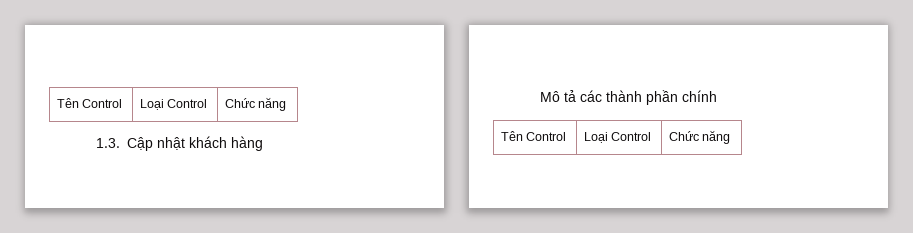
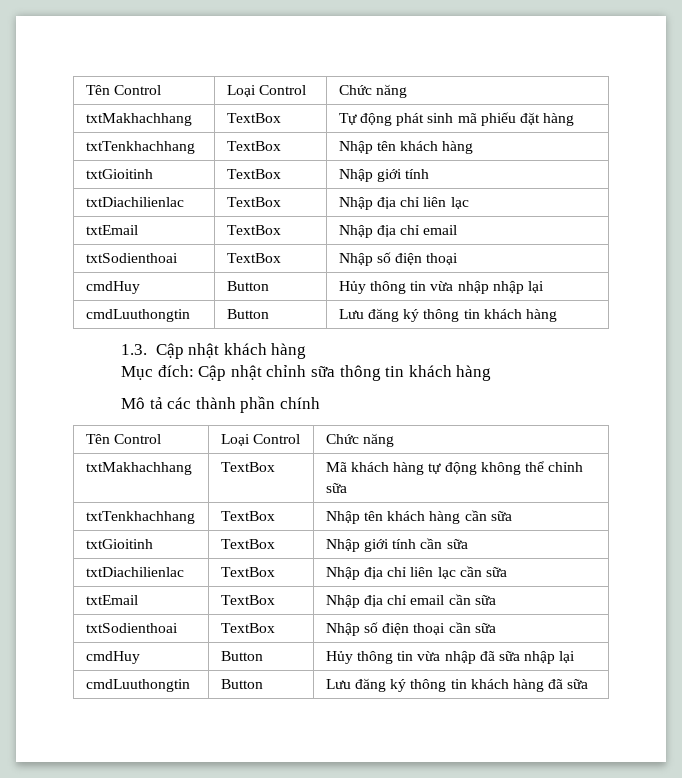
[57,98,123,108] [140,99,208,110] [225,97,287,111] Tên Control | Loại Control | Chức năng -> [85,85,162,95] [226,85,307,97] [338,84,408,98] [85,113,192,126] [226,113,281,123] [338,112,575,126] [85,141,195,154] [226,141,281,151] [338,141,474,154] [85,169,153,179] [226,169,281,179] [338,169,430,182] [85,197,184,207] [226,197,281,207] [338,197,469,210] [85,225,138,235] [226,225,281,235] [338,225,458,238] [85,253,178,263] [226,253,281,263] [338,252,459,266] [85,281,140,294] [226,281,269,291] [338,281,545,294] [85,309,190,322] [226,309,269,319] [338,308,558,322] Tên Control | Loại Control | Chức năng // txtMakhachhang | TextBox | Tự động phát sinh mã phiếu đặt hàng // txtTenkhachhang | TextBox | Nhập tên khách hàng // txtGioitinh | TextBox | Nhập giới tính // txtDiachilienlac | TextBox | Nhập địa chỉ liên lạc // txtEmail | TextBox | Nhập địa chỉ email // txtSodienthoai | TextBox | Nhập số điện thoại // cmdHuy | Button | Hủy thông tin vừa nhập nhập lại // cmdLuuthongtin | Button | Lưu đăng ký thông tin khách hàng
(264, 143) none -> [121,365,492,381] // Mục đích: Cập nhật chỉnh sữa thông tin khách hàng
(731, 137) none -> [85,462,192,475] [220,462,275,472] [325,461,584,475] [325,483,347,493] [85,511,195,524] [220,511,275,521] [325,510,512,524] [85,539,153,549] [220,539,275,549] [325,538,468,552] [85,567,184,577] [220,567,275,577] [325,566,508,580] [85,595,138,605] [220,595,275,605] [325,594,496,608] [85,623,178,633] [220,623,275,633] [325,622,496,636] [85,651,140,664] [220,651,263,661] [325,651,576,664] [85,679,190,692] [220,679,263,689] [325,678,589,692] // txtMakhachhang | TextBox | Mã khách hàng tự động không thể chỉnh sữa // txtTenkhachhang | TextBox | Nhập tên khách hàng cần sữa // txtGioitinh | TextBox | Nhập giới tính cần sữa // txtDiachilienlac | TextBox | Nhập địa chỉ liên lạc cần sữa // txtEmail | TextBox | Nhập địa chỉ email cần sữa // txtSodienthoai | TextBox | Nhập số điện thoại cần sữa // cmdHuy | Button | Hủy thông tin vừa nhập đã sữa nhập lại // cmdLuuthongtin | Button | Lưu đăng ký thông tin khách hàng đã sữa

